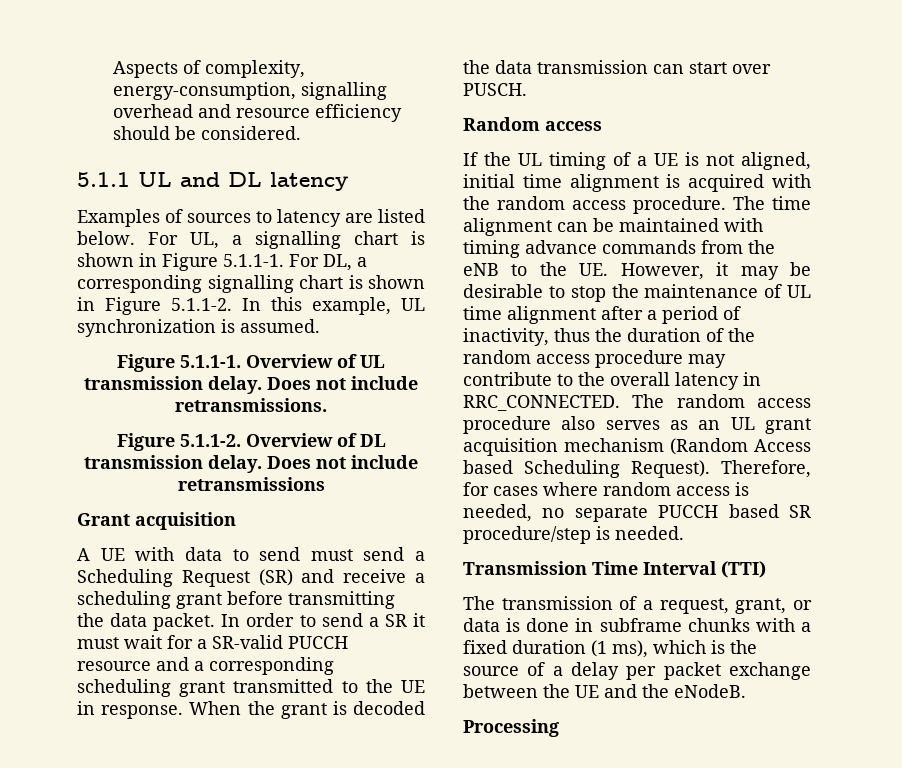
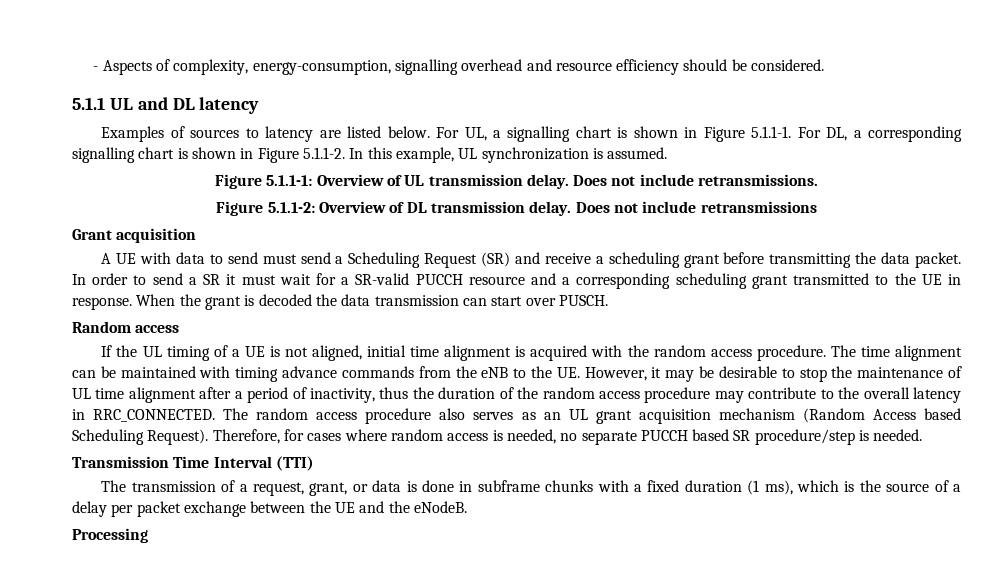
(112, 69) none -> [93,66,99,71] -
[180,355,241,368] 5.1.1-1. -> [266,175,313,186] 5.1.1-1:
[179,434,241,447] 5.1.1-2. -> [267,202,315,213] 5.1.1-2:

